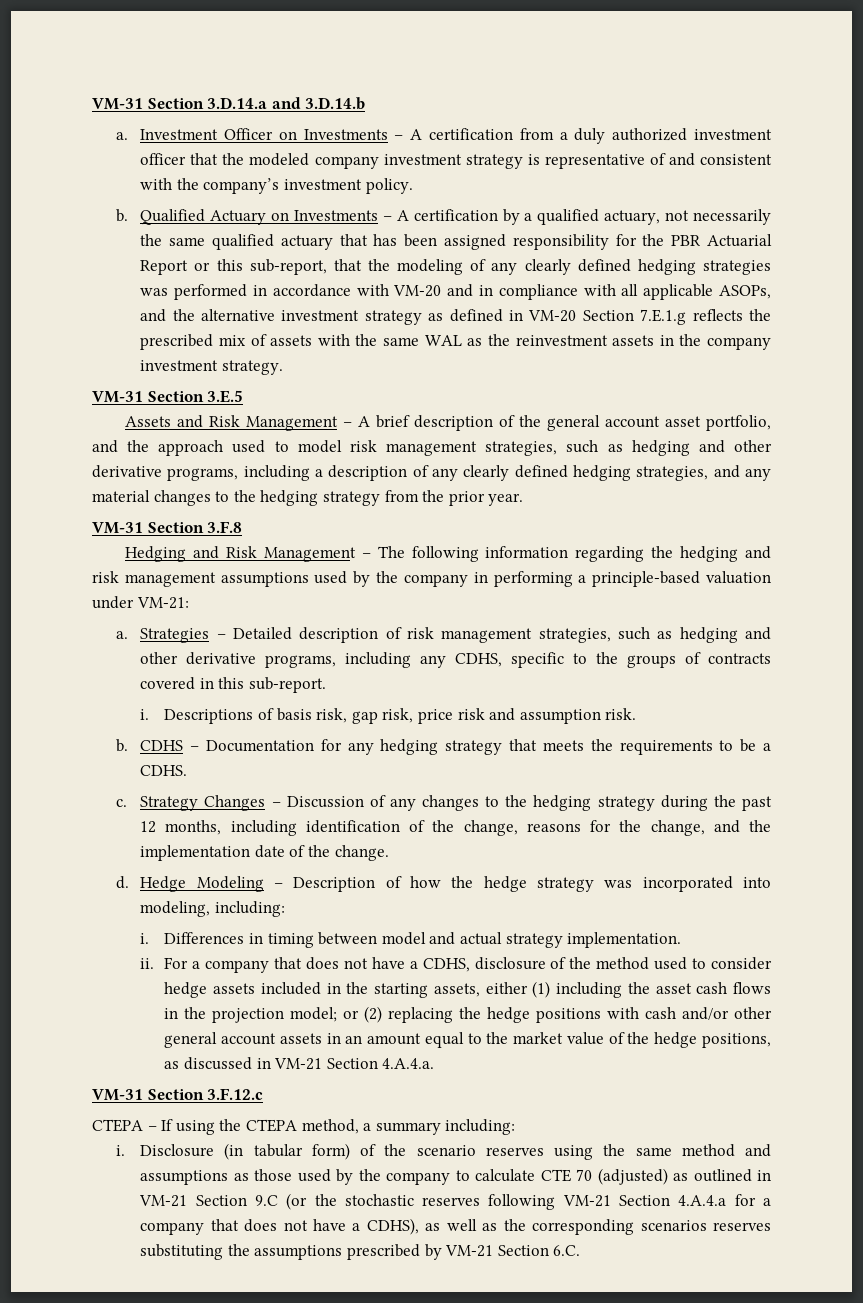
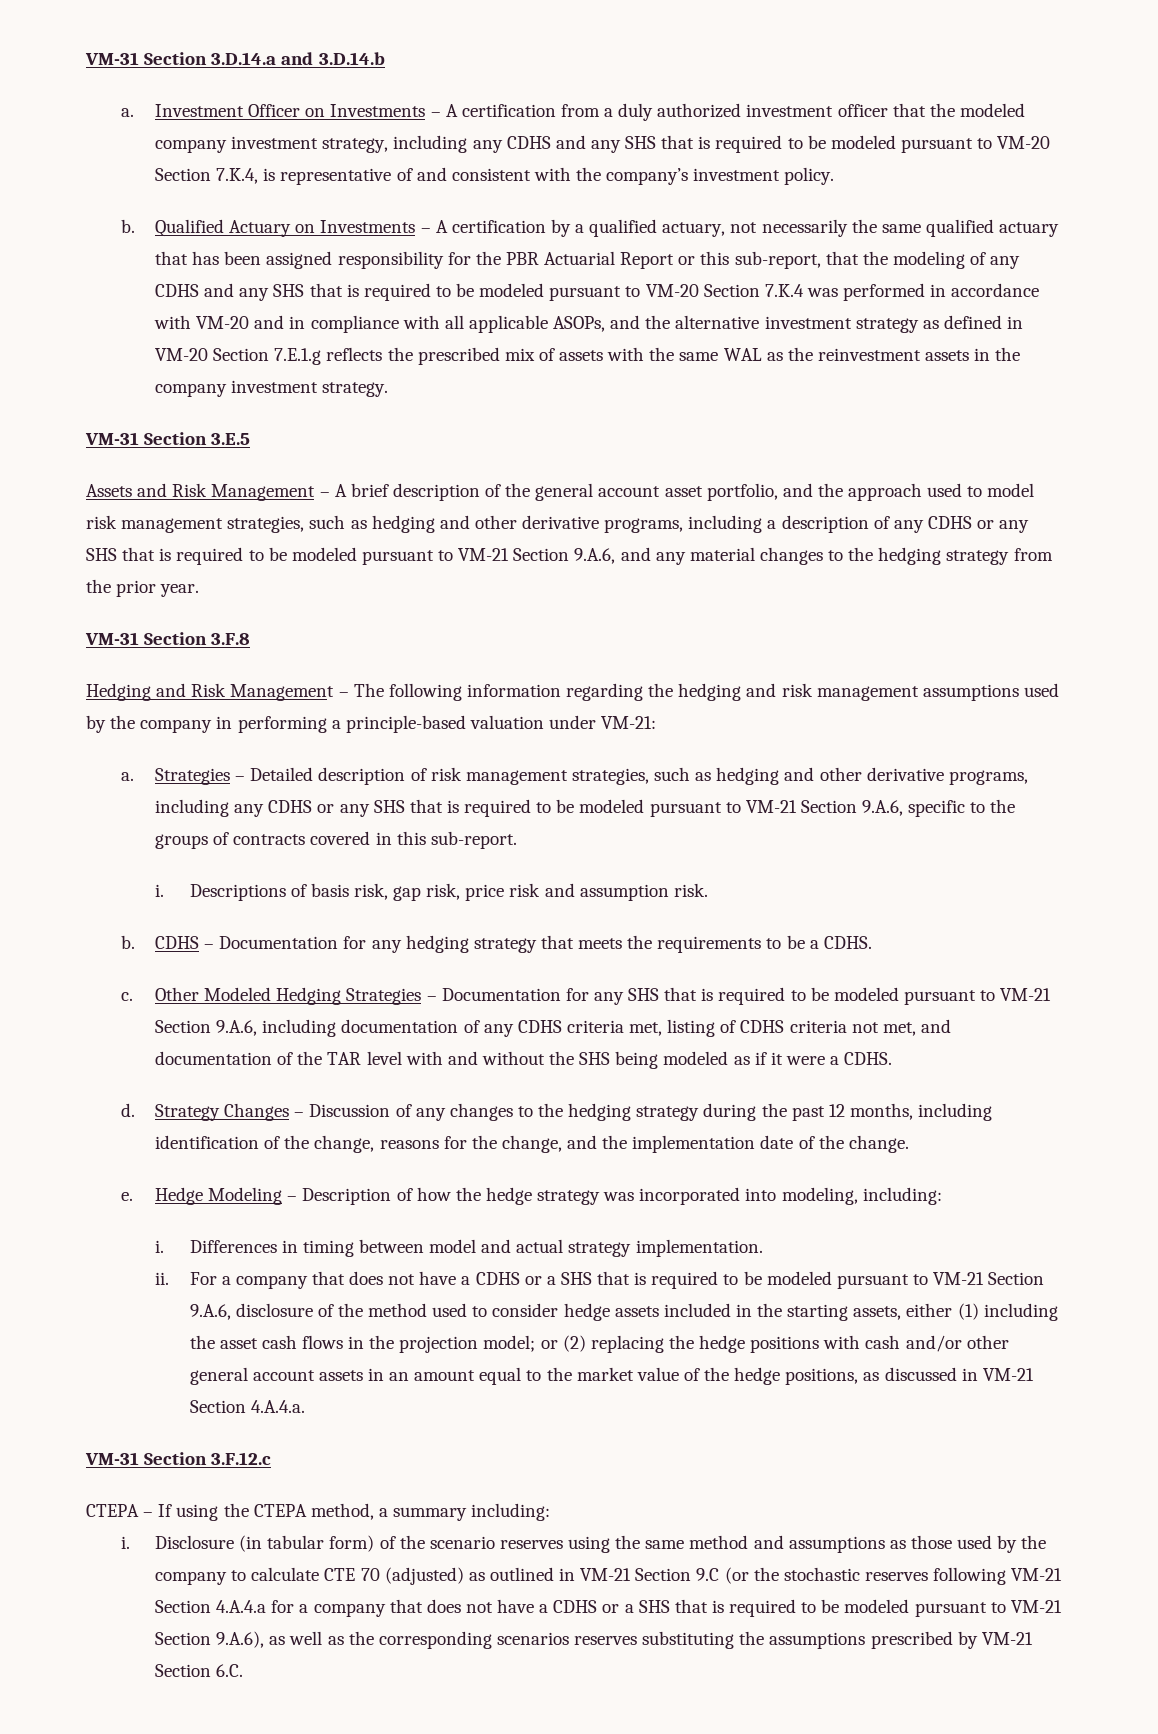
[465,154,523,169] strategy -> [322,135,1051,153] [155,168,259,184] strategy, including any CDHS and any SHS that is required to be modeled pursuant to VM-20 Section 7.K.4,
[524,259,771,275] clearly defined hedging strategies -> [155,283,804,301] CDHS and any SHS that is required to be modeled pursuant to VM-20 Section 7.K.4
[463,465,709,481] clearly defined hedging strategies, -> [927,516,1030,533] [86,547,616,565] CDHS or any SHS that is required to be modeled pursuant to VM-21 Section 9.A.6,
[455,653,503,667] CDHS, -> [268,799,904,817] CDHS or any SHS that is required to be modeled pursuant to VM-21 Section 9.A.6,
(128, 803) none -> [155,987,1052,1005] [155,1019,951,1037] [155,1051,893,1069] [120,1103,135,1117] Other Modeled Hedging Strategies – Documentation for any SHS that is required to be modeled pursuant to VM-21 Section 9.A.6, including documentation of any CDHS criteria met, listing of CDHS criteria not met, and documentation of the TAR level with and without the SHS being modeled as if it were a CDHS. // d.
[116,876,130,889] d. -> [120,1192,133,1201] e.
[422,958,470,972] CDHS, -> [475,1271,1045,1289] [189,1304,231,1320] CDHS or a SHS that is required to be modeled pursuant to VM-21 Section 9.A.6,
[366,1218,419,1235] CDHS), -> [553,1599,1062,1617] [155,1631,265,1648] CDHS or a SHS that is required to be modeled pursuant to VM-21 Section 9.A.6),

